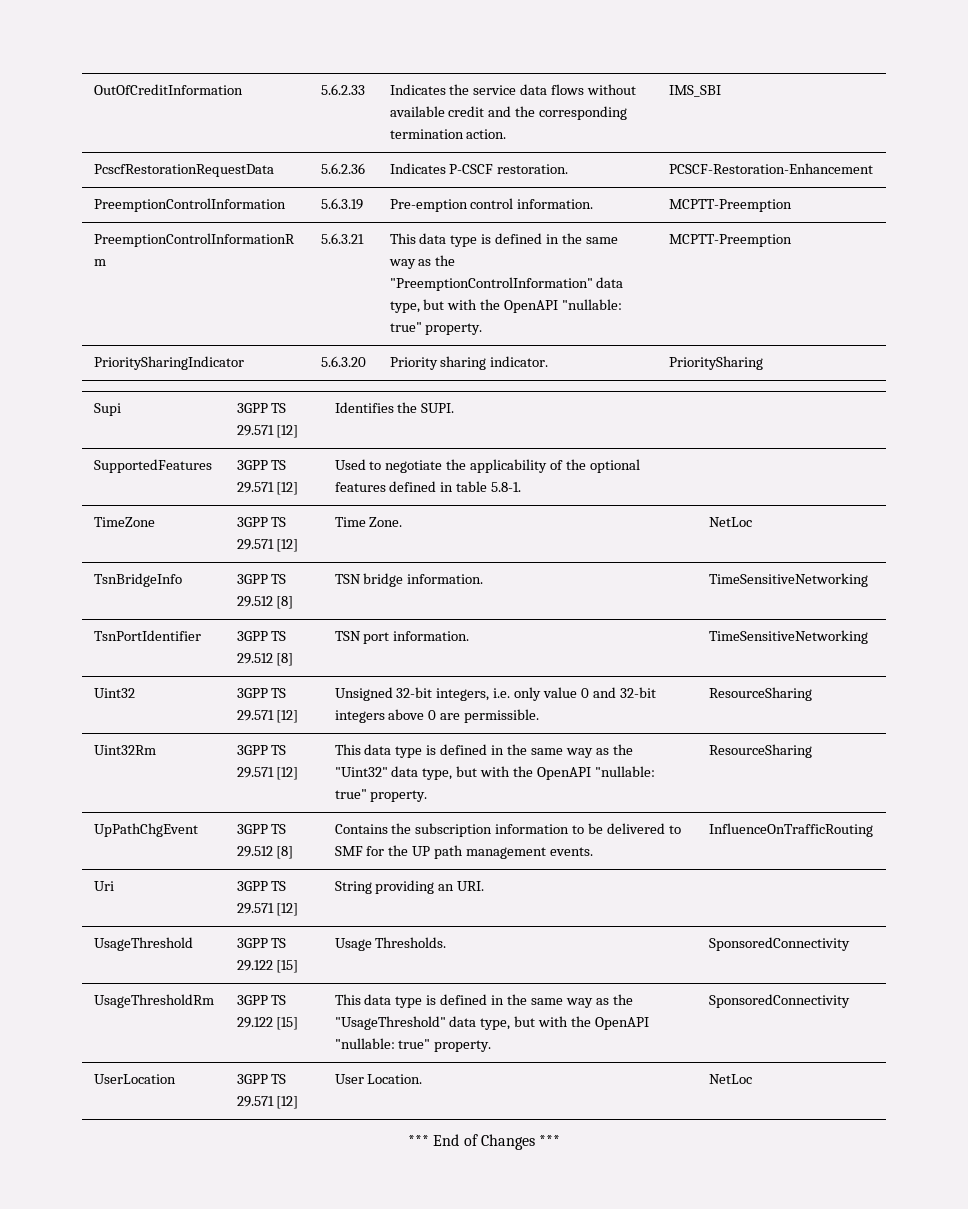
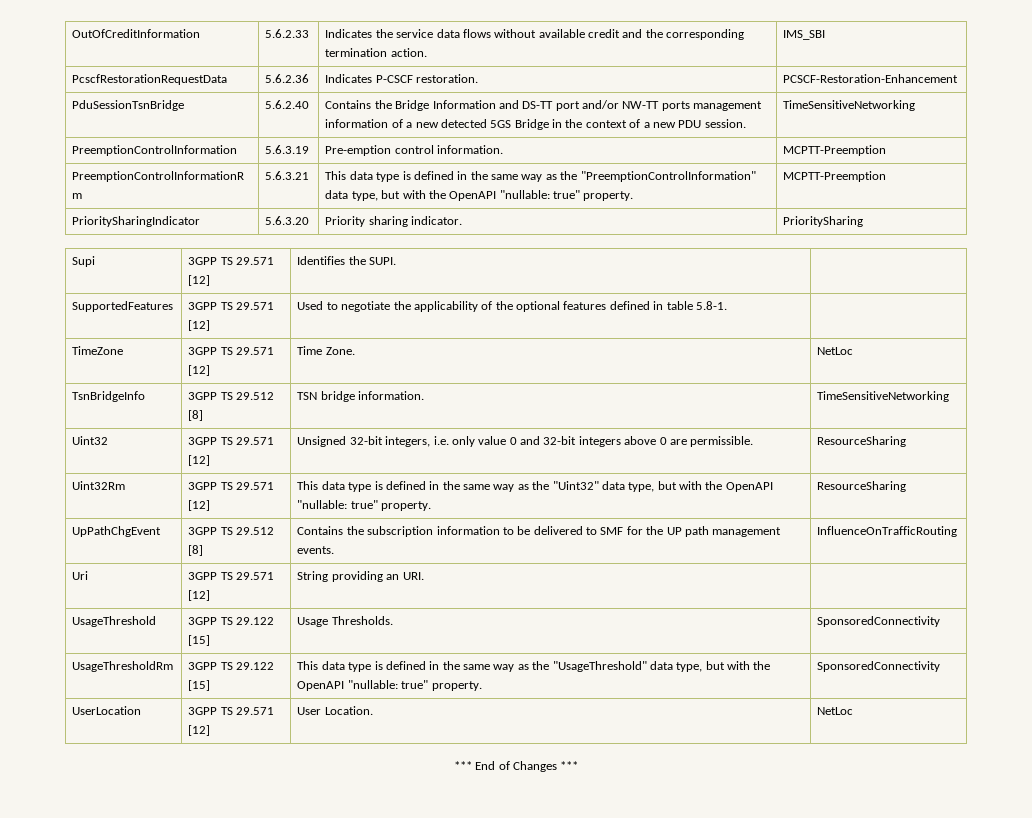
(873, 168) none -> [72,100,185,111] [265,100,310,109] [325,100,763,111] [325,119,746,130] [783,100,916,111] // PduSessionTsnBridge | 5.6.2.40 | Contains the Bridge Information and DS-TT port and/or NW-TT ports management information of a new detected 5GS Bridge in the context of a new PDU session. | TimeSensitiveNetworking
[93,630,201,641] [236,631,287,641] [236,653,294,666] [334,631,470,644] [708,630,868,644] // TsnPortIdentifier | 3GPP TS 29.512 [8] | TSN port information. | TimeSensitiveNetworking -> (950, 396) none

